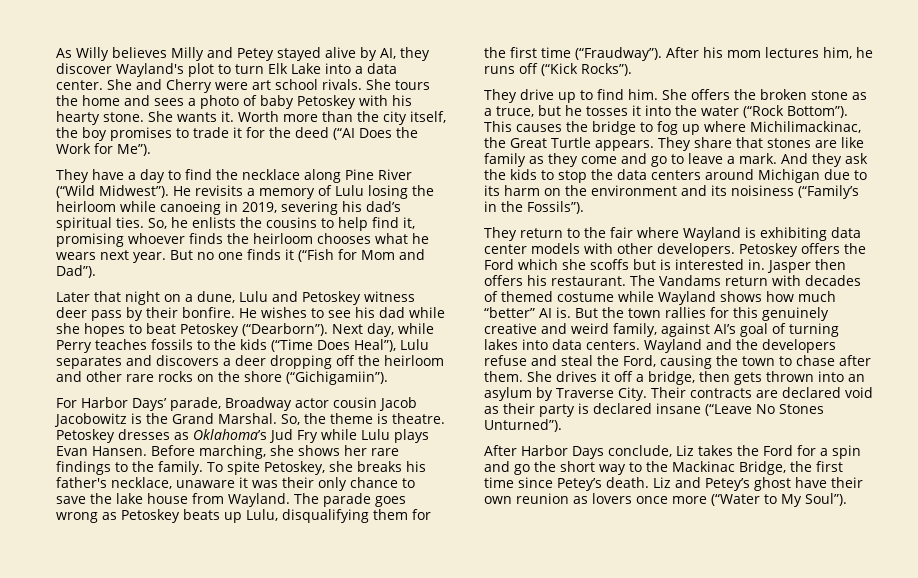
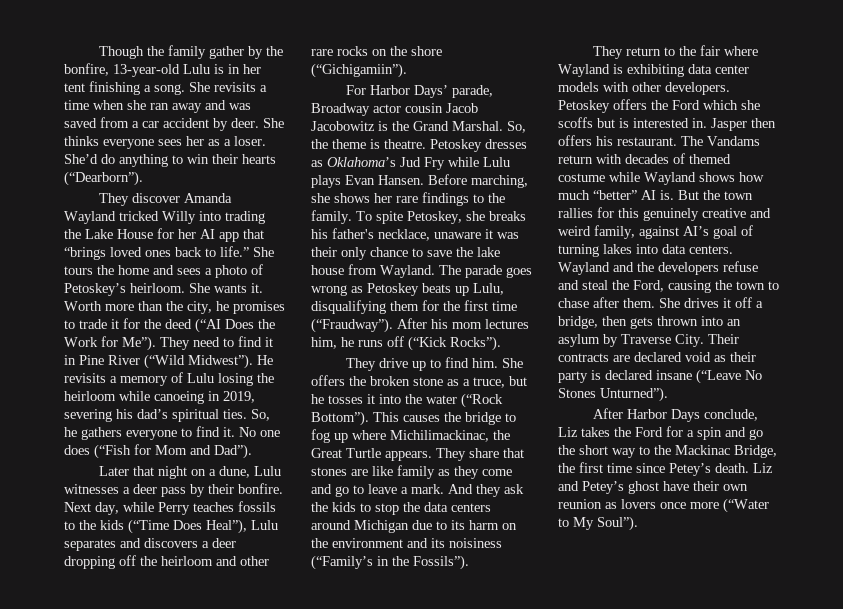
[56,47,430,61] [56,63,397,77] [56,79,362,93] As Willy believes Milly and Petey stayed alive by AI, they discover Wayland's plot to turn Elk Lake into a data center. She and Cherry were art school rivals. -> [98,45,283,59] [64,63,261,77] [64,81,267,95] [64,100,251,113] [64,117,284,131] [64,136,266,149] [64,154,276,167] [64,171,143,186] [98,193,232,206] [64,211,265,224] [64,228,264,242] [64,246,249,260] Though the family gather by the bonfire, 13-year-old Lulu is in her tent finishing a song. She revisits a time when she ran away and was saved from a car accident by deer. She thinks everyone sees her as a loser. She’d do anything to win their hearts (“Dearborn”). // They discover Amanda Wayland tricked Willy into trading the Lake House for her AI app that “brings loved ones back to life.”
[260,95,412,109] [56,111,144,125] baby Petoskey with his hearty stone. -> [64,283,185,296] Petoskey’s heirloom.
[383,111,446,125] [56,127,107,141] city itself, the boy -> [187,301,229,314] city, he
[56,169,341,183] // They have a day to find the necklace along -> [160,336,273,350] [64,355,76,365] They need to find it in
[192,217,415,231] [56,233,429,247] [56,249,294,263] enlists the cousins to help find it, promising whoever finds the heirloom chooses what he wears next year. But no one finds it -> [81,426,280,440] [64,445,90,455] gathers everyone to find it. No one does
[272,291,415,305] and Petoskey witness -> [64,484,130,494] witnesses a
[239,307,445,318] [56,323,328,337] He wishes to see his dad while she hopes to beat Petoskey (“Dearborn”). -> (283, 488) none

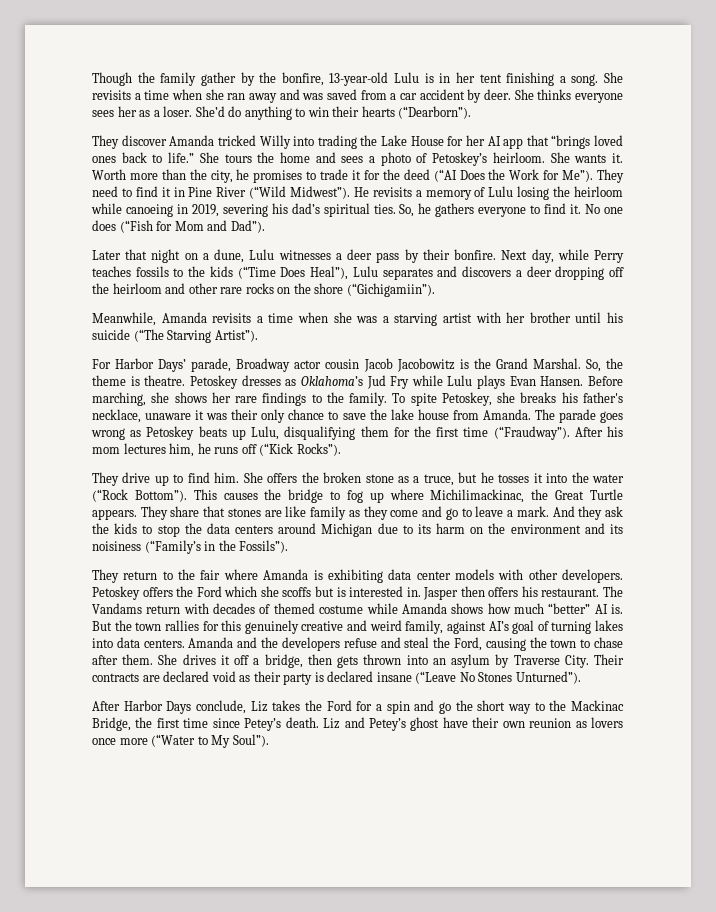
[64,211,116,224] Wayland -> (215, 140) none
(407, 70) none -> [92,312,624,326] [92,329,258,343] // Meanwhile, Amanda revisits a time when she was a starving artist with her brother until his suicide (“The Starving Artist”).
[380,265,435,278] Wayland. -> [482,409,531,420] Amanda.
[558,64,610,77] Wayland -> [263,569,309,580] Amanda
[644,172,696,185] Wayland -> [401,603,447,614] Amanda
[558,262,610,275] Wayland -> [188,637,234,648] Amanda

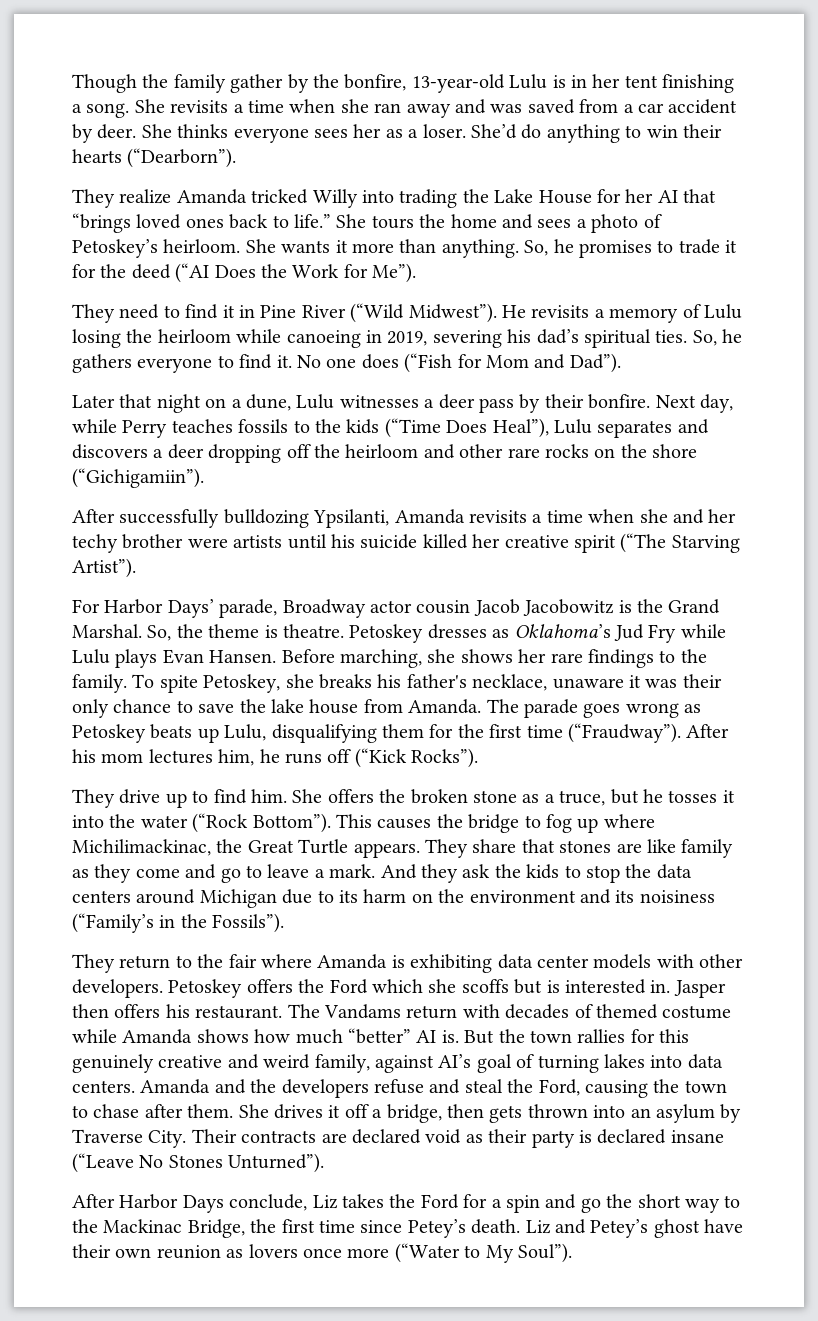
[121,135,167,146] discover -> [119,189,172,204] realize
[503,138,524,149] app -> (678, 196) none
[612,153,623,163] [92,169,233,183] it. Worth more than the city, -> [335,239,549,258] it more than anything. So,
(594, 176) none -> (417, 273) //
[92,312,156,326] Meanwhile, -> [72,509,390,528] After successfully bulldozing Ypsilanti,
[356,312,624,326] [92,329,130,340] was a starving artist with her brother until his suicide -> [672,509,737,524] [72,534,616,553] and her techy brother were artists until his suicide killed her creative spirit

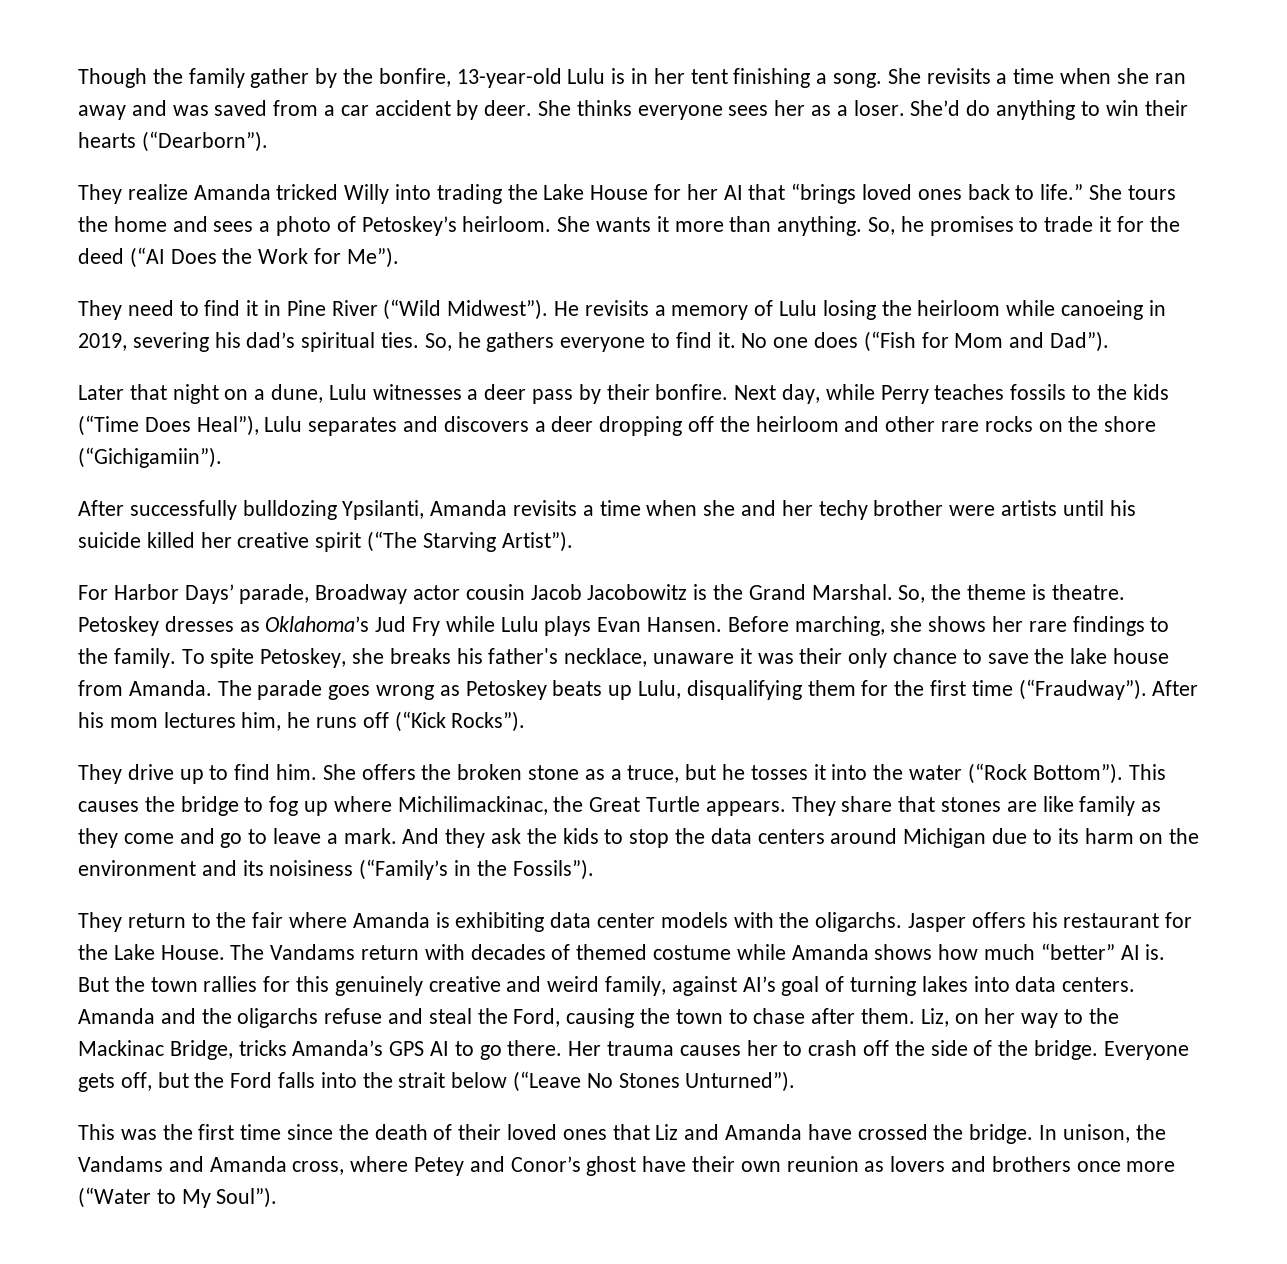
[699,954,744,968] [72,979,726,998] [72,1004,283,1019] other developers. Petoskey offers the Ford which she scoffs but is interested in. Jasper then offers his restaurant. -> [779,912,1193,932] [78,944,225,960] the oligarchs. Jasper offers his restaurant for the Lake House.
[281,1079,369,1098] developers -> [237,1008,319,1028] oligarchs
[238,1104,742,1123] [72,1129,724,1148] [72,1153,325,1173] [72,1194,741,1213] [72,1219,649,1238] She drives it off a bridge, then gets thrown into an asylum by Traverse City. Their contracts are declared void as their party is declared insane (“Leave No Stones Unturned”). // After Harbor Days conclude, Liz takes the Ford for a spin and go the short way to the Mackinac Bridge, the first time since Petey’s death. Liz and Petey’s -> [920,1008,1119,1028] [78,1040,1189,1060] [78,1071,796,1092] [78,1124,1166,1144] [78,1156,581,1176] Liz, on her way to the Mackinac Bridge, tricks Amanda’s GPS AI to go there. Her trauma causes her to crash off the side of the bridge. Everyone gets off, but the Ford falls into the strait below (“Leave No Stones Unturned”). // This was the first time since the death of their loved ones that Liz and Amanda have crossed the bridge. In unison, the Vandams and Amanda cross, where Petey and Conor’s
(298, 1251) none -> [951,1156,1071,1172] and brothers

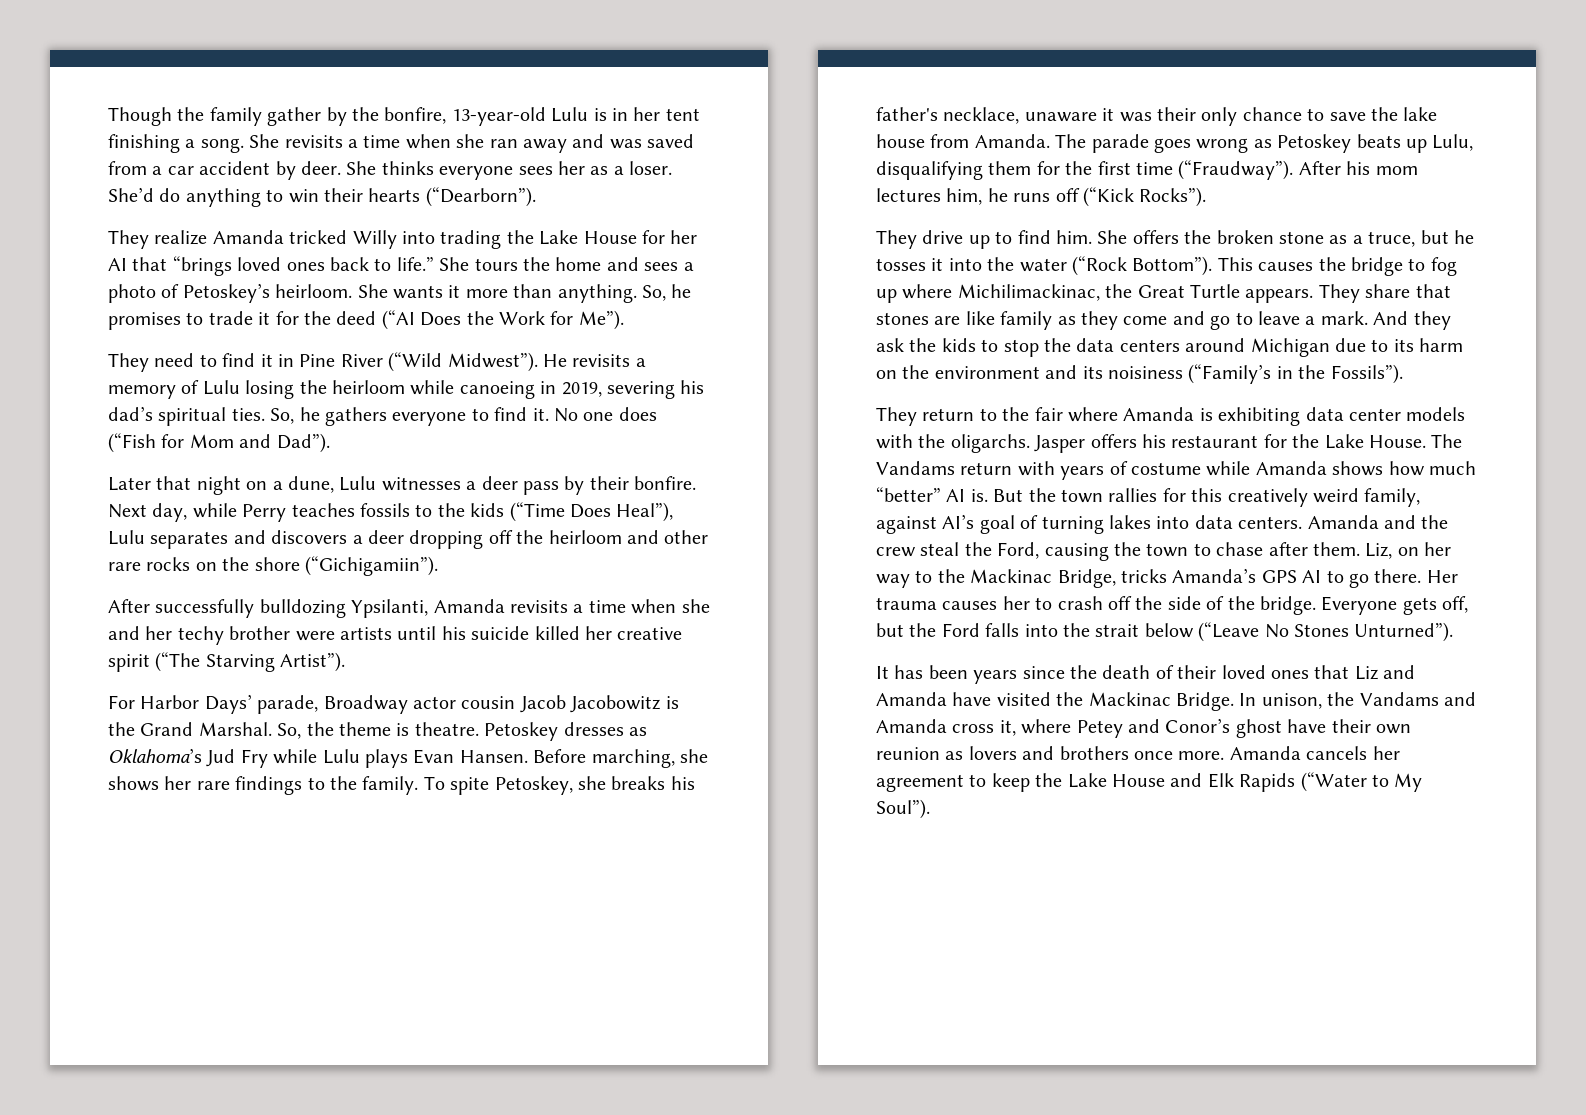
[470,944,648,960] decades of themed -> [1060,461,1128,480] years of
[334,976,542,996] genuinely creative and -> [1227,488,1308,507] creatively
[237,1008,424,1028] oligarchs refuse and -> [876,547,916,557] crew
[78,1124,282,1140] This was the first time -> [876,665,1018,684] It has been years
[857,1124,1034,1144] crossed the bridge. -> [996,692,1234,711] visited the Mackinac Bridge.
[292,1161,345,1175] cross, -> [952,720,1016,736] cross it,
[1126,1161,1176,1172] more -> [1178,746,1400,760] [876,773,1296,792] more. Amanda cancels her agreement to keep the Lake House and Elk Rapids

